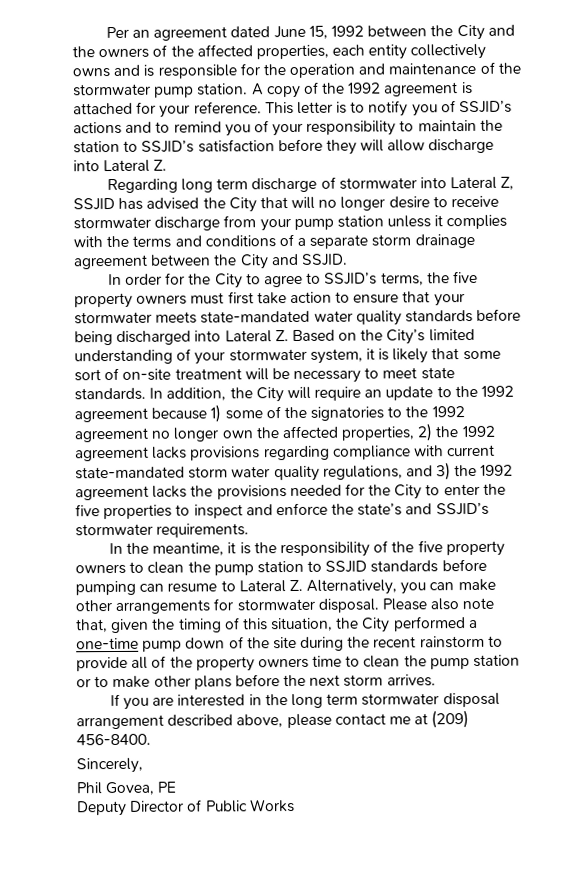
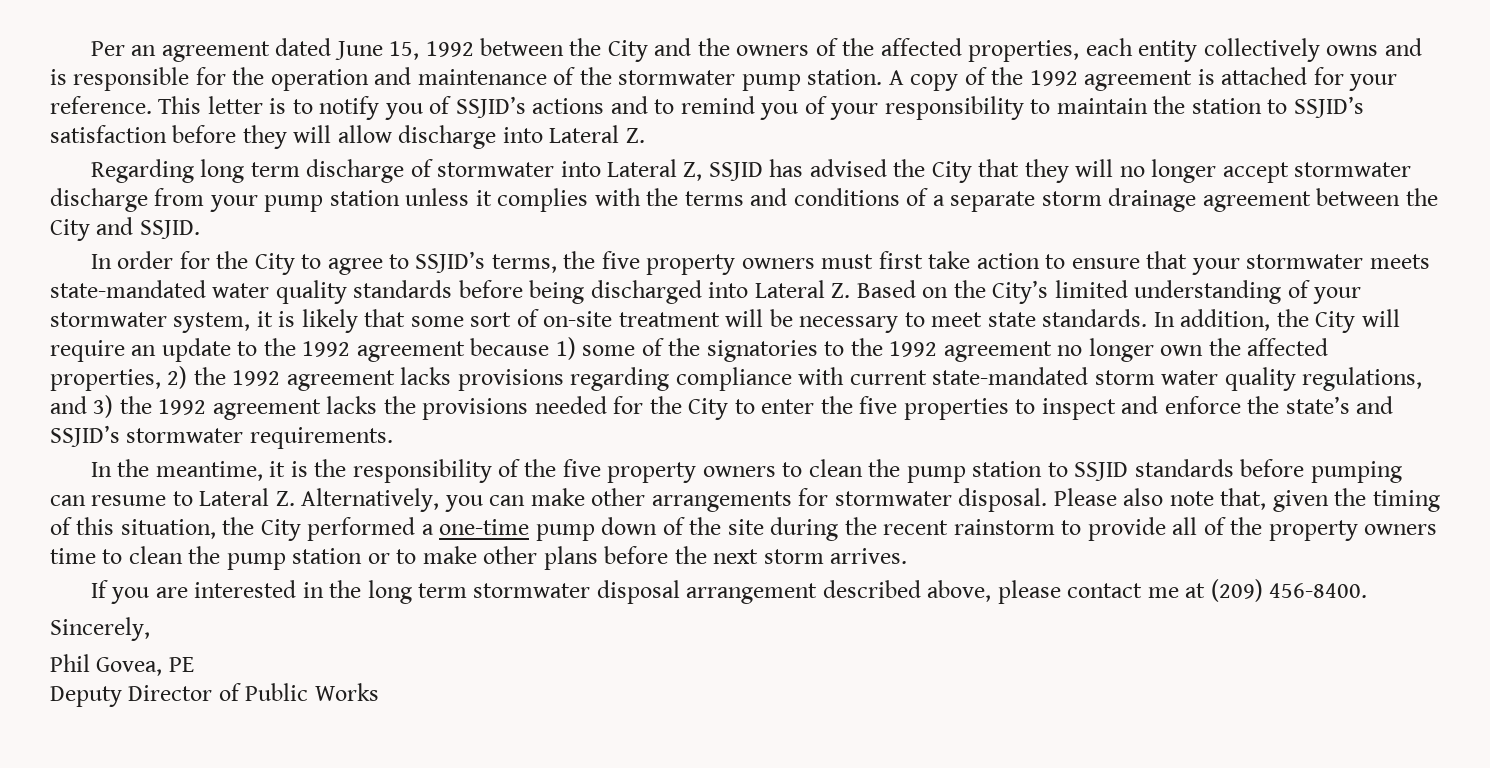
(288, 203) none -> [1024,159,1069,183] they
[388,195,500,209] desire to receive -> [1222,162,1289,183] accept

